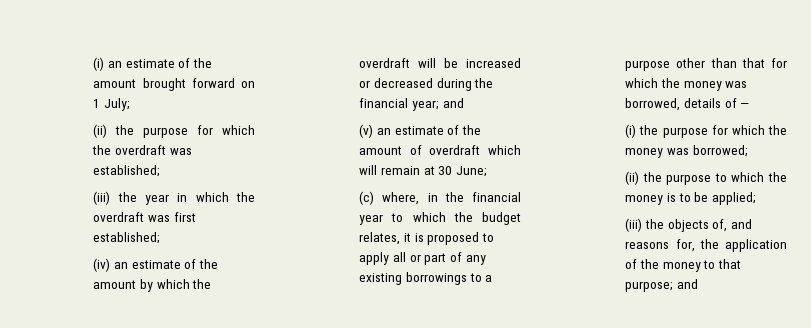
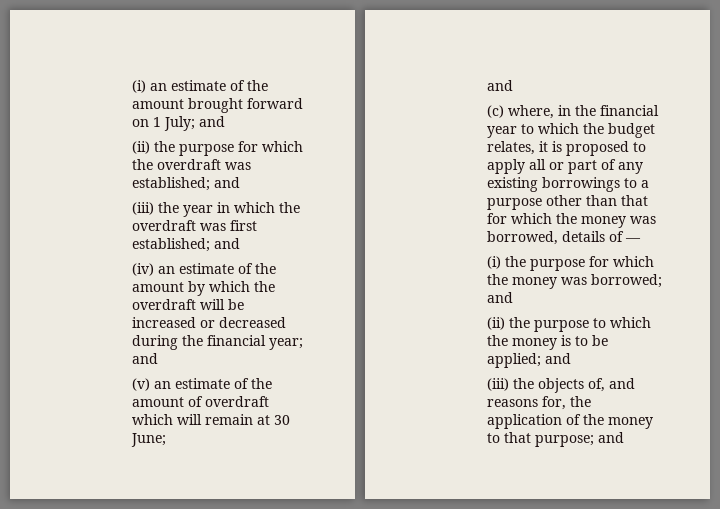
(130, 104) none -> [198,116,225,127] and
(161, 171) none -> [213,177,240,188] and
(161, 238) none -> [213,238,240,249] and
(487, 171) none -> [486,80,513,91] // and
(748, 151) none -> [486,292,513,303] and
(756, 198) none -> [544,353,571,364] and

